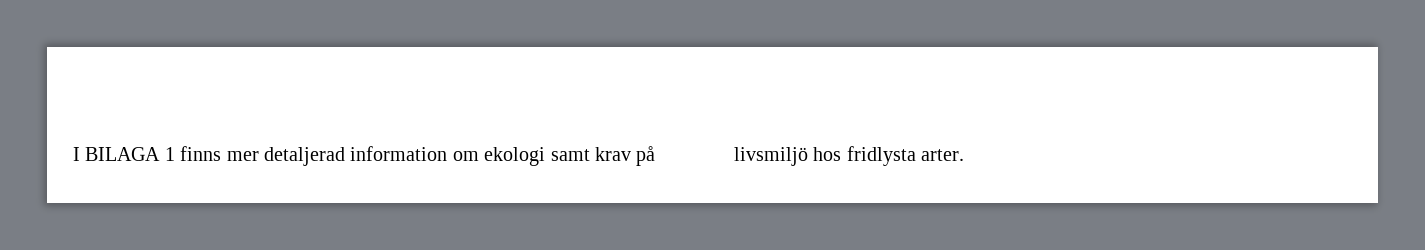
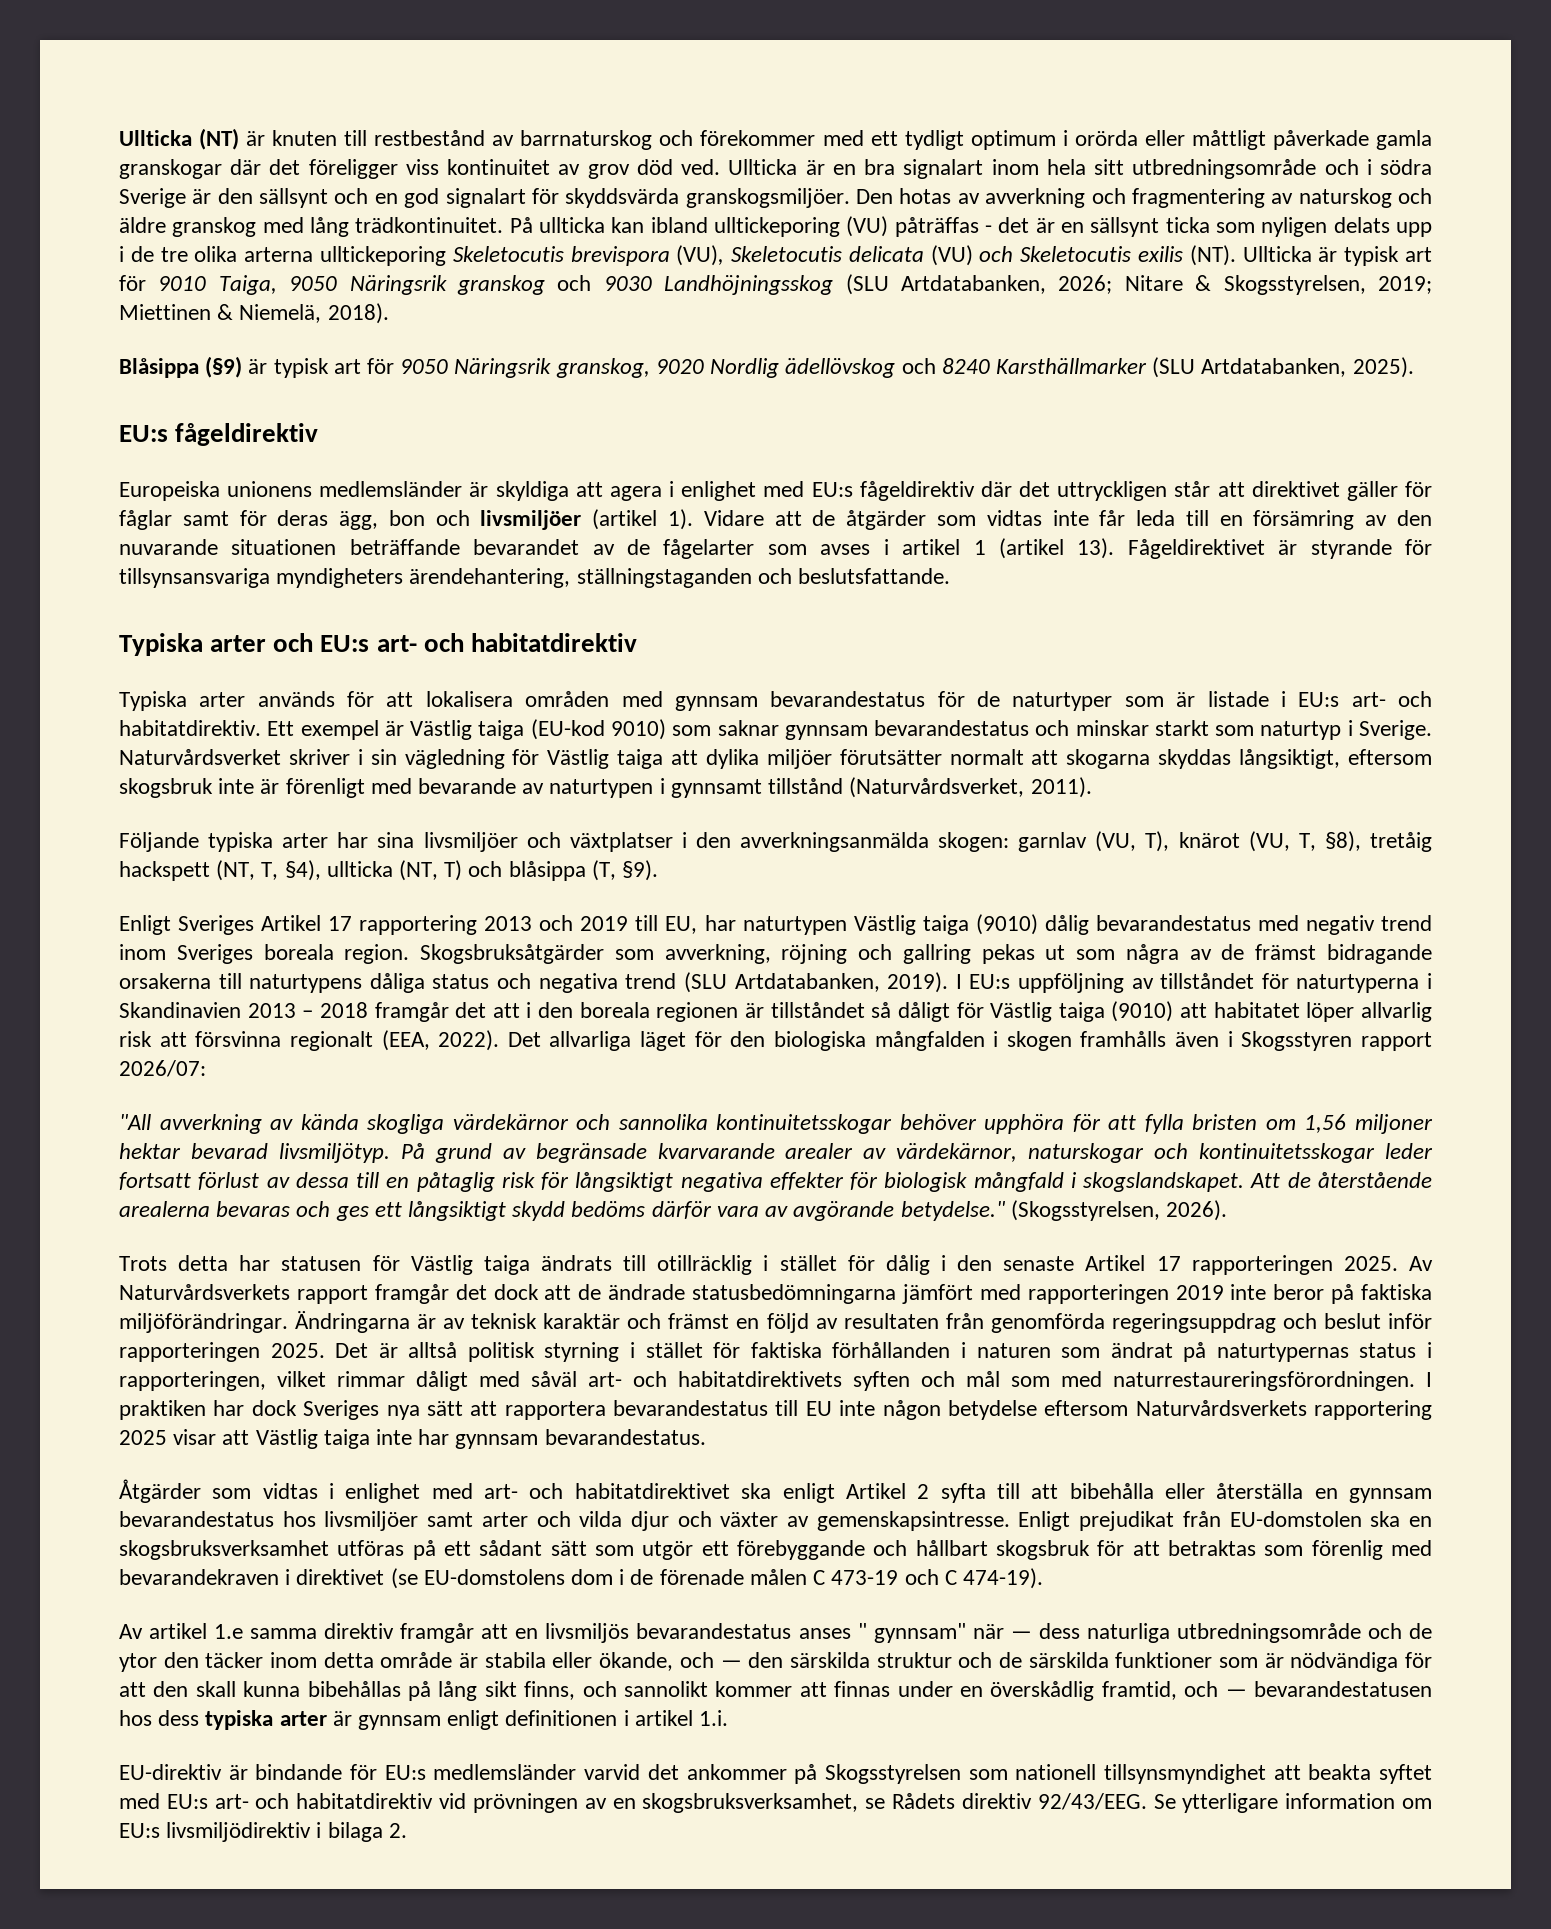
[73,146,965,166] I BILAGA 1 finns mer detaljerad information om ekologi samt krav på livsmiljö hos fridlysta arter. -> [119,128,1432,150] [119,159,1432,179] [119,188,1432,208] [119,216,1432,237] [119,245,1433,266] [119,274,1432,295] [119,303,389,324] [119,356,1414,378] [119,423,319,446] [119,481,1432,501] [119,509,1432,530] [119,538,1432,559] [119,568,951,588] [119,633,637,656] [119,691,1433,711] [119,719,1433,740] [119,749,1432,769] [119,777,1092,798] [119,831,1432,852] [119,860,659,881] [119,914,1432,935] [119,944,1432,964] [119,972,1432,993] [119,1001,1433,1022] [119,1030,1432,1051] [119,1060,206,1077] [119,1114,1433,1134] [119,1143,1433,1163] [119,1172,1433,1192] [119,1200,1227,1221] [119,1255,1433,1275] [119,1284,1432,1304] [119,1311,1432,1333] [119,1342,1432,1362] [119,1371,1432,1391] [119,1400,1432,1420] [119,1429,706,1449] [119,1479,1432,1503] [119,1511,1433,1531] [119,1540,1432,1560] [119,1568,1043,1589] [119,1623,1432,1643] [119,1652,1432,1672] [119,1681,1432,1701] [119,1710,729,1730] [119,1764,1432,1784] [119,1793,1432,1813] [119,1822,407,1842] Ullticka (NT) är knuten till restbestånd av barrnaturskog och förekommer med ett tydligt optimum i orörda eller måttligt påverkade gamla granskogar där det föreligger viss kontinuitet av grov död ved. Ullticka är en bra signalart inom hela sitt utbredningsområde och i södra Sverige är den sällsynt och en god signalart för skyddsvärda granskogsmiljöer. Den hotas av avverkning och fragmentering av naturskog och äldre granskog med lång trädkontinuitet. På ullticka kan ibland ulltickeporing (VU) påträffas - det är en sällsynt ticka som nyligen delats upp i de tre olika arterna ulltickeporing Skeletocutis brevispora (VU), Skeletocutis delicata (VU) och Skeletocutis exilis (NT). Ullticka är typisk art för 9010 Taiga, 9050 Näringsrik granskog och 9030 Landhöjningsskog (SLU Artdatabanken, 2026; Nitare & Skogsstyrelsen, 2019; Miettinen & Niemelä, 2018). // Blåsippa (§9) är typisk art för 9050 Näringsrik granskog, 9020 Nordlig ädellövskog och 8240 Karsthällmarker (SLU Artdatabanken, 2025). // EU:s fågeldirektiv // Europeiska unionens medlemsländer är skyldiga att agera i enlighet med EU:s fågeldirektiv där det uttryckligen står att direktivet gäller för fåglar samt för deras ägg, bon och livsmiljöer (artikel 1). Vidare att de åtgärder som vidtas inte får leda till en försämring av den nuvarande situationen beträffande bevarandet av de fågelarter som avses i artikel 1 (artikel 13). Fågeldirektivet är styrande för tillsynsansvariga myndigheters ärendehantering, ställningstaganden och beslutsfattande. // Typiska arter och EU:s art- och habitatdirektiv // Typiska arter används för att lokalisera områden med gynnsam bevarandestatus för de naturtyper som är listade i EU:s art- och habitatdirektiv. Ett exempel är Västlig taiga (EU-kod 9010) som saknar gynnsam bevarandestatus och minskar starkt som naturtyp i Sverige. Naturvårdsverket skriver i sin vägledning för Västlig taiga att dylika miljöer förutsätter normalt att skogarna skyddas långsiktigt, eftersom skogsbruk inte är förenligt med bevarande av naturtypen i gynnsamt tillstånd (Naturvårdsverket, 2011). // Följande typiska arter har sina livsmiljöer och växtplatser i den avverkningsanmälda skogen: garnlav (VU, T), knärot (VU, T, §8), tretåig hackspett (NT, T, §4), ullticka (NT, T) och blåsippa (T, §9). // Enligt Sveriges Artikel 17 rapportering 2013 och 2019 till EU, har naturtypen Västlig taiga (9010) dålig bevarandestatus med negativ trend inom Sveriges boreala region. Skogsbruksåtgärder som avverkning, röjning och gallring pekas ut som några av de främst bidragande orsakerna till naturtypens dåliga status och negativa trend (SLU Artdatabanken, 2019). I EU:s uppföljning av tillståndet för naturtyperna i Skandinavien 2013 – 2018 framgår det att i den boreala regionen är tillståndet så dåligt för Västlig taiga (9010) att habitatet löper allvarlig risk att försvinna regionalt (EEA, 2022). Det allvarliga läget för den biologiska mångfalden i skogen framhålls även i Skogsstyren rapport 2026/07: // "All avverkning av kända skogliga värdekärnor och sannolika kontinuitetsskogar behöver upphöra för att fylla bristen om 1,56 miljoner hektar bevarad livsmiljötyp. På grund av begränsade kvarvarande arealer av värdekärnor, naturskogar och kontinuitetsskogar leder fortsatt förlust av dessa till en påtaglig risk för långsiktigt negativa effekter för biologisk mångfald i skogslandskapet. Att de återstående arealerna bevaras och ges ett långsiktigt skydd bedöms därför vara av avgörande betydelse." (Skogsstyrelsen, 2026). // Trots detta har statusen för Västlig taiga ändrats till otillräcklig i stället för dålig i den senaste Artikel 17 rapporteringen 2025. Av Naturvårdsverkets rapport framgår det dock att de ändrade statusbedömningarna jämfört med rapporteringen 2019 inte beror på faktiska miljöförändringar. Ändringarna är av teknisk karaktär och främst en följd av resultaten från genomförda regeringsuppdrag och beslut inför rapporteringen 2025. Det är alltså politisk styrning i stället för faktiska förhållanden i naturen som ändrat på naturtypernas status i rapporteringen, vilket rimmar dåligt med såväl art- och habitatdirektivets syften och mål som med naturrestaureringsförordningen. I praktiken har dock Sveriges nya sätt att rapportera bevarandestatus till EU inte någon betydelse eftersom Naturvårdsverkets rapportering 2025 visar att Västlig taiga inte har gynnsam bevarandestatus. // Åtgärder som vidtas i enlighet med art- och habitatdirektivet ska enligt Artikel 2 syfta till att bibehålla eller återställa en gynnsam bevarandestatus hos livsmiljöer samt arter och vilda djur och växter av gemenskapsintresse. Enligt prejudikat från EU-domstolen ska en skogsbruksverksamhet utföras på ett sådant sätt som utgör ett förebyggande och hållbart skogsbruk för att betraktas som förenlig med bevarandekraven i direktivet (se EU-domstolens dom i de förenade målen C 473-19 och C 474-19). // Av artikel 1.e samma direktiv framgår att en livsmiljös bevarandestatus anses " gynnsam" när — dess naturliga utbredningsområde och de ytor den täcker inom detta område är stabila eller ökande, och — den särskilda struktur och de särskilda funktioner som är nödvändiga för att den skall kunna bibehållas på lång sikt finns, och sannolikt kommer att finnas under en överskådlig framtid, och — bevarandestatusen hos dess typiska arter är gynnsam enligt definitionen i artikel 1.i. // EU-direktiv är bindande för EU:s medlemsländer varvid det ankommer på Skogsstyrelsen som nationell tillsynsmyndighet att beakta syftet med EU:s art- och habitatdirektiv vid prövningen av en skogsbruksverksamhet, se Rådets direktiv 92/43/EEG. Se ytterligare information om EU:s livsmiljödirektiv i bilaga 2.

